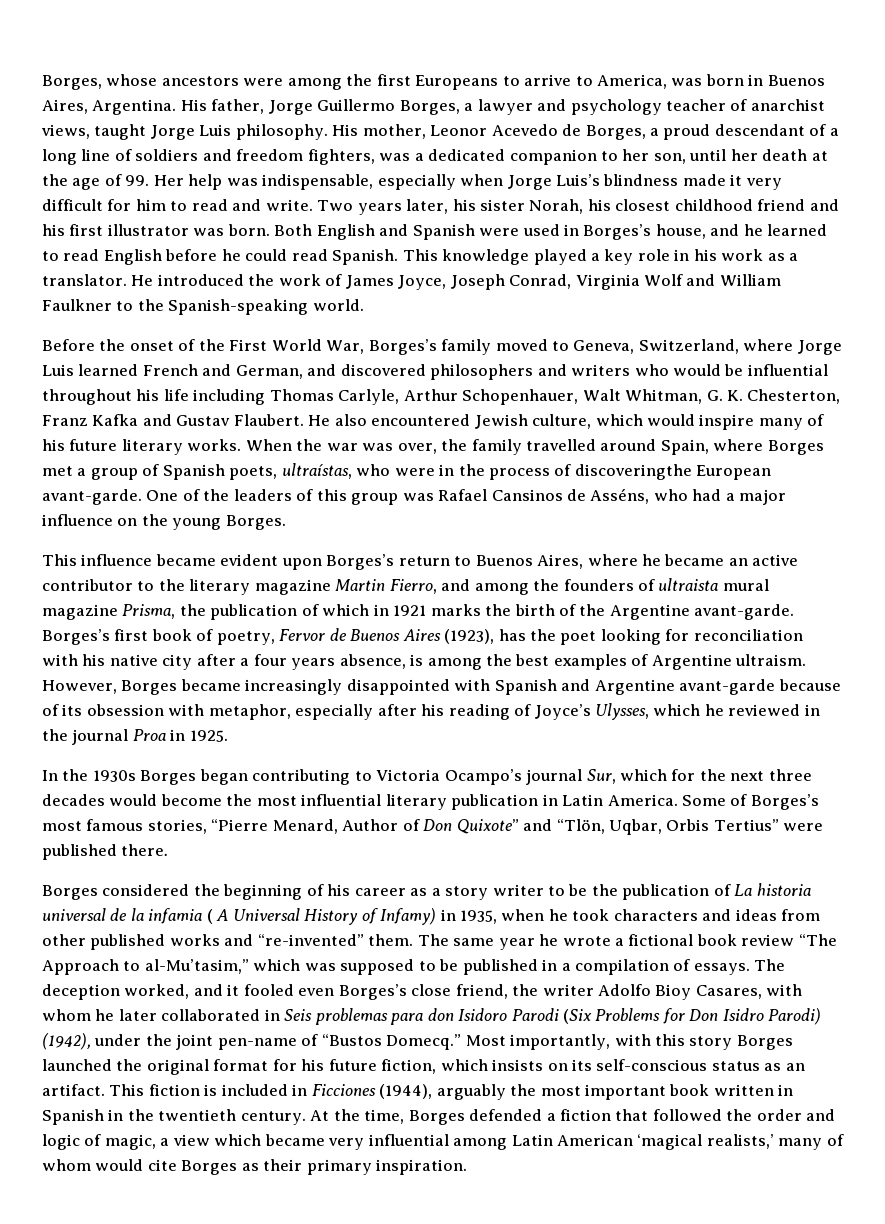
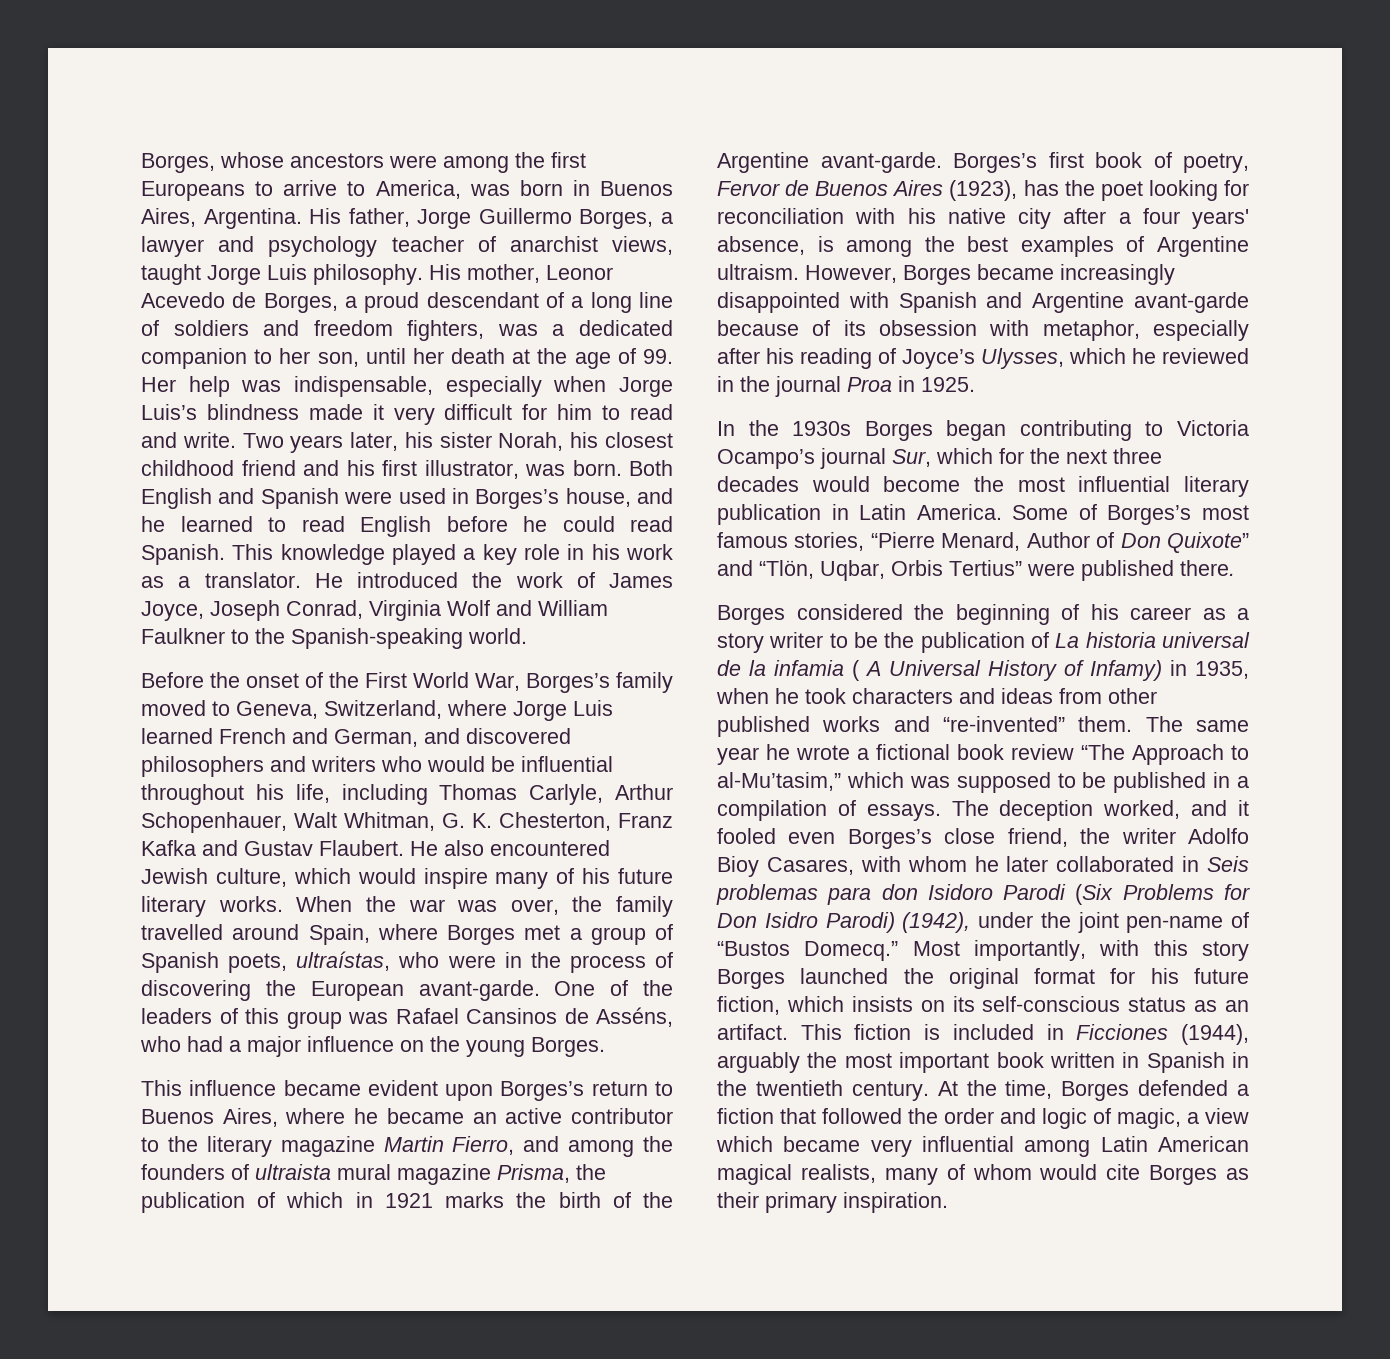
[107,224,189,236] illustrator -> [424,460,519,479] illustrator,
[163,389,189,401] life -> [295,784,330,803] life,
[574,464,692,480] discoveringthe -> [141,980,296,1001] discovering the
[291,658,336,670] years -> [1192,209,1249,229] years'
[637,1134,774,1150] ‘magical realists,’ -> [717,1164,876,1185] magical realists,

